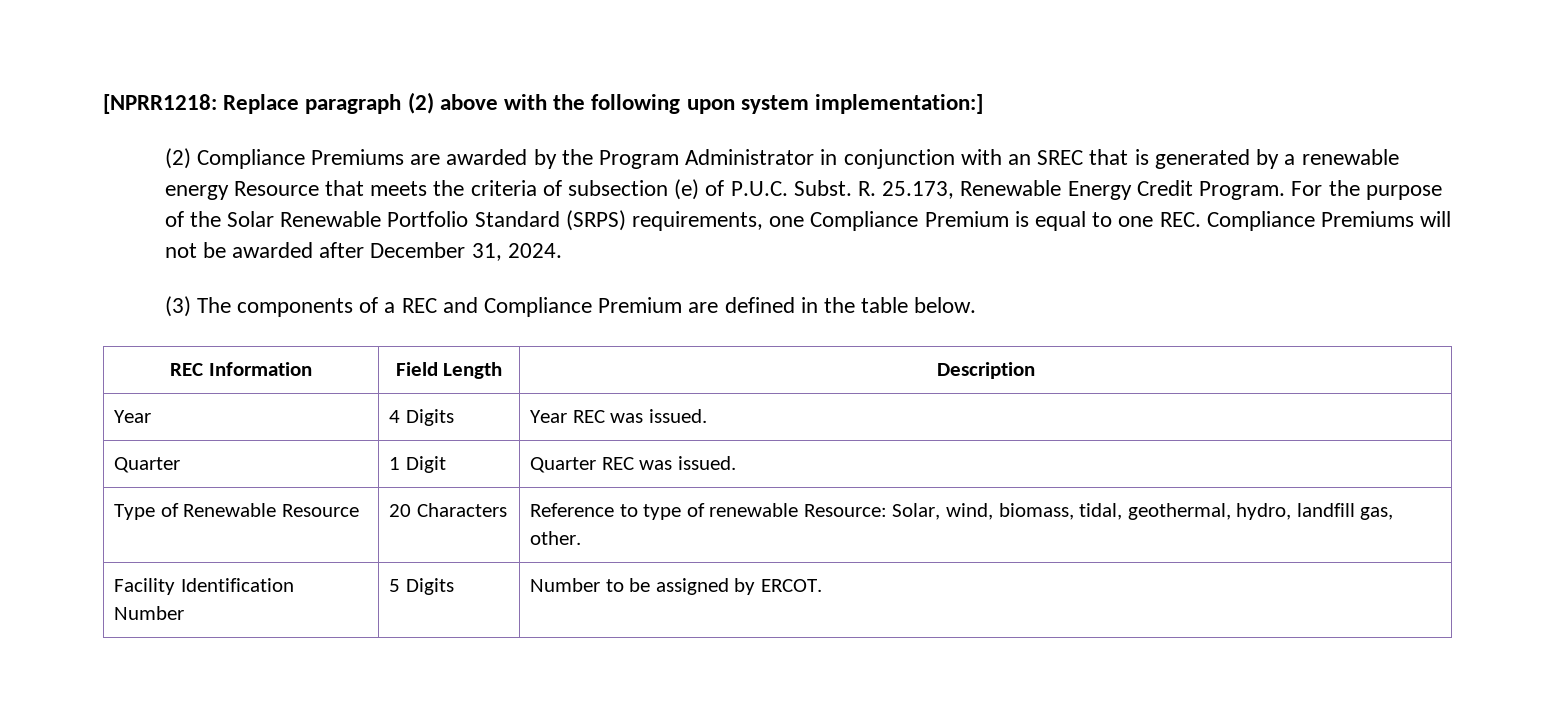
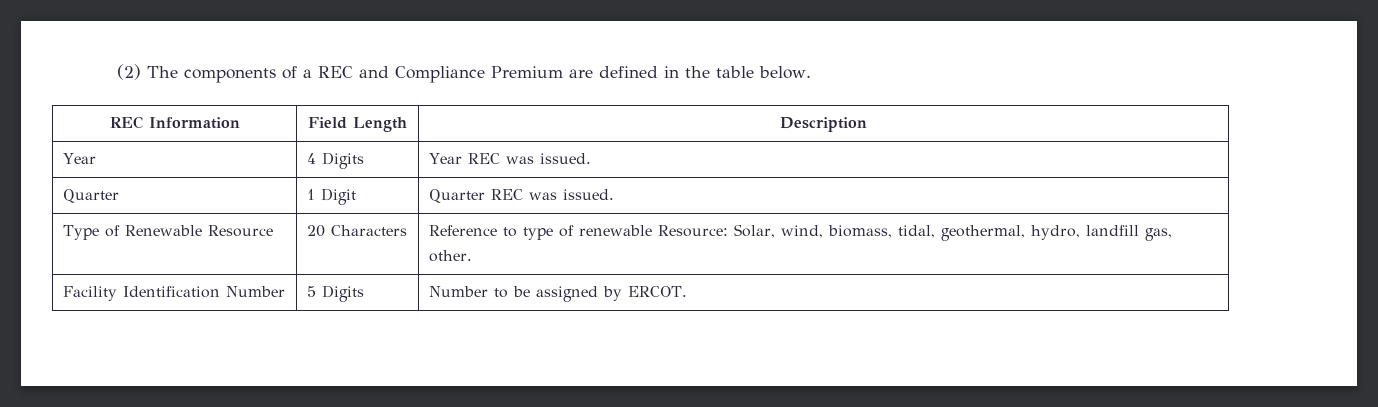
[103,92,984,114] [164,148,1399,169] [164,179,1442,200] [164,210,1452,231] [164,242,562,261] [164,296,191,317] [NPRR1218: Replace paragraph (2) above with the following upon system implementation:] // (2) Compliance Premiums are awarded by the Program Administrator in conjunction with an SREC that is generated by a renewable energy Resource that meets the criteria of subsection (e) of P.U.C. Subst. R. 25.173, Renewable Energy Credit Program. For the purpose of the Solar Renewable Portfolio Standard (SRPS) requirements, one Compliance Premium is equal to one REC. Compliance Premiums will not be awarded after December 31, 2024. // (3) -> [117,64,142,80] (2)

